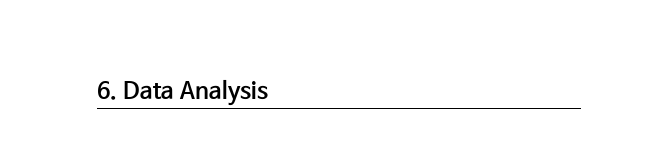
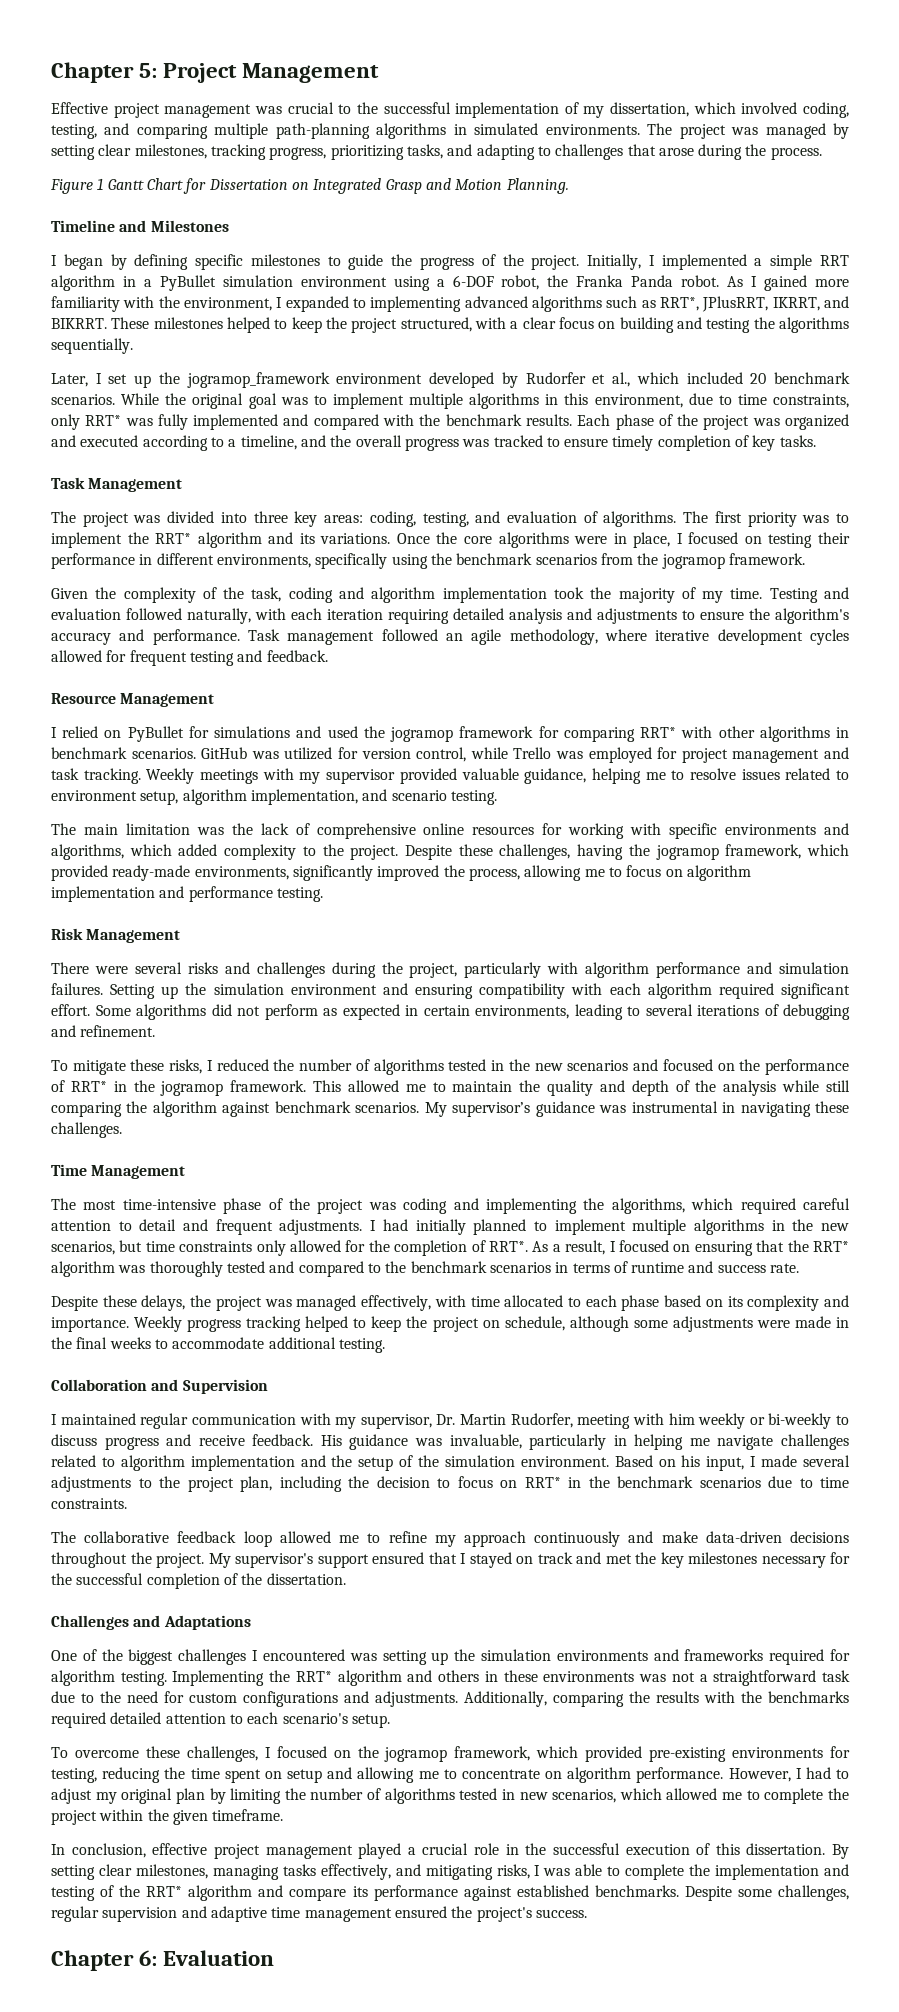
[97,79,269,106] 6. Data Analysis -> [51,62,380,83] [51,102,849,118] [51,123,849,139] [51,144,822,160] [50,178,569,194] [51,220,229,232] [51,254,850,270] [51,275,850,291] [51,296,850,312] [51,317,850,333] [51,338,133,354] [51,372,851,388] [51,393,849,409] [51,414,849,430] [51,435,816,451] [51,477,183,492] [51,511,849,527] [51,532,850,548] [51,553,805,569] [51,587,849,603] [51,608,849,624] [51,629,850,645] [51,650,328,666] [51,693,215,707] [51,726,850,742] [51,747,850,763] [51,768,849,784] [51,789,497,805] [51,823,850,839] [51,844,849,860] [51,865,751,881] [51,886,323,902] [51,928,181,943] [51,962,850,978] [51,983,851,999] [51,1004,850,1020] [51,1025,156,1037] [51,1059,849,1075] [51,1080,851,1096] [51,1101,849,1117] [51,1122,122,1138] [51,1164,186,1179] [51,1198,850,1214] [51,1219,849,1235] [51,1240,849,1256] [51,1261,800,1277] [51,1295,849,1311] [51,1316,849,1332] [51,1337,385,1353] [51,1379,268,1394] [51,1413,849,1429] [51,1434,849,1450] [51,1455,850,1471] [51,1476,849,1492] [51,1498,127,1509] [51,1531,849,1547] [51,1552,850,1568] [51,1573,346,1589] [51,1615,251,1630] [51,1649,850,1665] [51,1670,851,1686] [51,1691,849,1707] [51,1712,390,1728] [51,1746,851,1762] [51,1767,849,1783] [51,1788,850,1804] [51,1809,284,1825] [51,1843,849,1859] [51,1864,849,1880] [51,1885,849,1901] [51,1906,587,1922] [51,1950,275,1971] Chapter 5: Project Management // Effective project management was crucial to the successful implementation of my dissertation, which involved coding, testing, and comparing multiple path-planning algorithms in simulated environments. The project was managed by setting clear milestones, tracking progress, prioritizing tasks, and adapting to challenges that arose during the process. // Figure 1 Gantt Chart for Dissertation on Integrated Grasp and Motion Planning. // Timeline and Milestones // I began by defining specific milestones to guide the progress of the project. Initially, I implemented a simple RRT algorithm in a PyBullet simulation environment using a 6-DOF robot, the Franka Panda robot. As I gained more familiarity with the environment, I expanded to implementing advanced algorithms such as RRT*, JPlusRRT, IKRRT, and BIKRRT. These milestones helped to keep the project structured, with a clear focus on building and testing the algorithms sequentially. // Later, I set up the jogramop_framework environment developed by Rudorfer et al., which included 20 benchmark scenarios. While the original goal was to implement multiple algorithms in this environment, due to time constraints, only RRT* was fully implemented and compared with the benchmark results. Each phase of the project was organized and executed according to a timeline, and the overall progress was tracked to ensure timely completion of key tasks. // Task Management // The project was divided into three key areas: coding, testing, and evaluation of algorithms. The first priority was to implement the RRT* algorithm and its variations. Once the core algorithms were in place, I focused on testing their performance in different environments, specifically using the benchmark scenarios from the jogramop framework. // Given the complexity of the task, coding and algorithm implementation took the majority of my time. Testing and evaluation followed naturally, with each iteration requiring detailed analysis and adjustments to ensure the algorithm's accuracy and performance. Task management followed an agile methodology, where iterative development cycles allowed for frequent testing and feedback. // Resource Management // I relied on PyBullet for simulations and used the jogramop framework for comparing RRT* with other algorithms in benchmark scenarios. GitHub was utilized for version control, while Trello was employed for project management and task tracking. Weekly meetings with my supervisor provided valuable guidance, helping me to resolve issues related to environment setup, algorithm implementation, and scenario testing. // The main limitation was the lack of comprehensive online resources for working with specific environments and algorithms, which added complexity to the project. Despite these challenges, having the jogramop framework, which provided ready-made environments, significantly improved the process, allowing me to focus on algorithm implementation and performance testing. // Risk Management // There were several risks and challenges during the project, particularly with algorithm performance and simulation failures. Setting up the simulation environment and ensuring compatibility with each algorithm required significant effort. Some algorithms did not perform as expected in certain environments, leading to several iterations of debugging and refinement. // To mitigate these risks, I reduced the number of algorithms tested in the new scenarios and focused on the performance of RRT* in the jogramop framework. This allowed me to maintain the quality and depth of the analysis while still comparing the algorithm against benchmark scenarios. My supervisor’s guidance was instrumental in navigating these challenges. // Time Management // The most time-intensive phase of the project was coding and implementing the algorithms, which required careful attention to detail and frequent adjustments. I had initially planned to implement multiple algorithms in the new scenarios, but time constraints only allowed for the completion of RRT*. As a result, I focused on ensuring that the RRT* algorithm was thoroughly tested and compared to the benchmark scenarios in terms of runtime and success rate. // Despite these delays, the project was managed effectively, with time allocated to each phase based on its complexity and importance. Weekly progress tracking helped to keep the project on schedule, although some adjustments were made in the final weeks to accommodate additional testing. // Collaboration and Supervision // I maintained regular communication with my supervisor, Dr. Martin Rudorfer, meeting with him weekly or bi-weekly to discuss progress and receive feedback. His guidance was invaluable, particularly in helping me navigate challenges related to algorithm implementation and the setup of the simulation environment. Based on his input, I made several adjustments to the project plan, including the decision to focus on RRT* in the benchmark scenarios due to time constraints. // The collaborative feedback loop allowed me to refine my approach continuously and make data-driven decisions throughout the project. My supervisor's support ensured that I stayed on track and met the key milestones necessary for the successful completion of the dissertation. // Challenges and Adaptations // One of the biggest challenges I encountered was setting up the simulation environments and frameworks required for algorithm testing. Implementing the RRT* algorithm and others in these environments was not a straightforward task due to the need for custom configurations and adjustments. Additionally, comparing the results with the benchmarks required detailed attention to each scenario's setup. // To overcome these challenges, I focused on the jogramop framework, which provided pre-existing environments for testing, reducing the time spent on setup and allowing me to concentrate on algorithm performance. However, I had to adjust my original plan by limiting the number of algorithms tested in new scenarios, which allowed me to complete the project within the given timeframe. // In conclusion, effective project management played a crucial role in the successful execution of this dissertation. By setting clear milestones, managing tasks effectively, and mitigating risks, I was able to complete the implementation and testing of the RRT* algorithm and compare its performance against established benchmarks. Despite some challenges, regular supervision and adaptive time management ensured the project's success. // Chapter 6: Evaluation

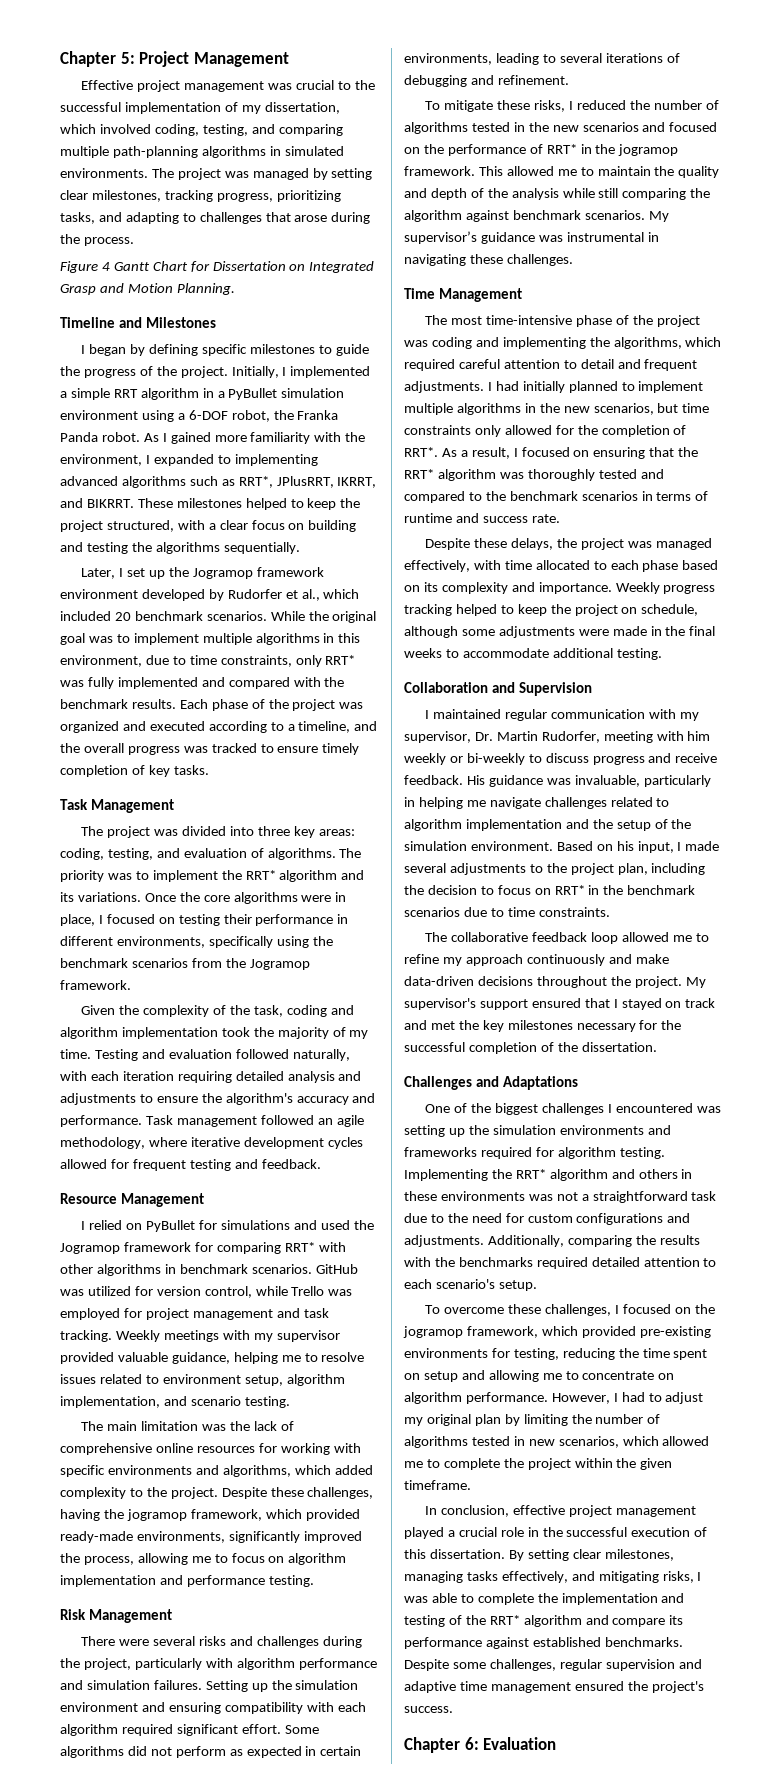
[97,178,104,190] 1 -> [101,262,110,271] 4
[186,372,330,388] jogramop_framework -> [192,567,324,579] Jogramop framework
[714,511,742,523] first -> (362, 853) none
[661,554,725,569] jogramop -> [249,959,310,970] Jogramop
[390,727,454,742] jogramop -> [60,1243,120,1254] Jogramop

